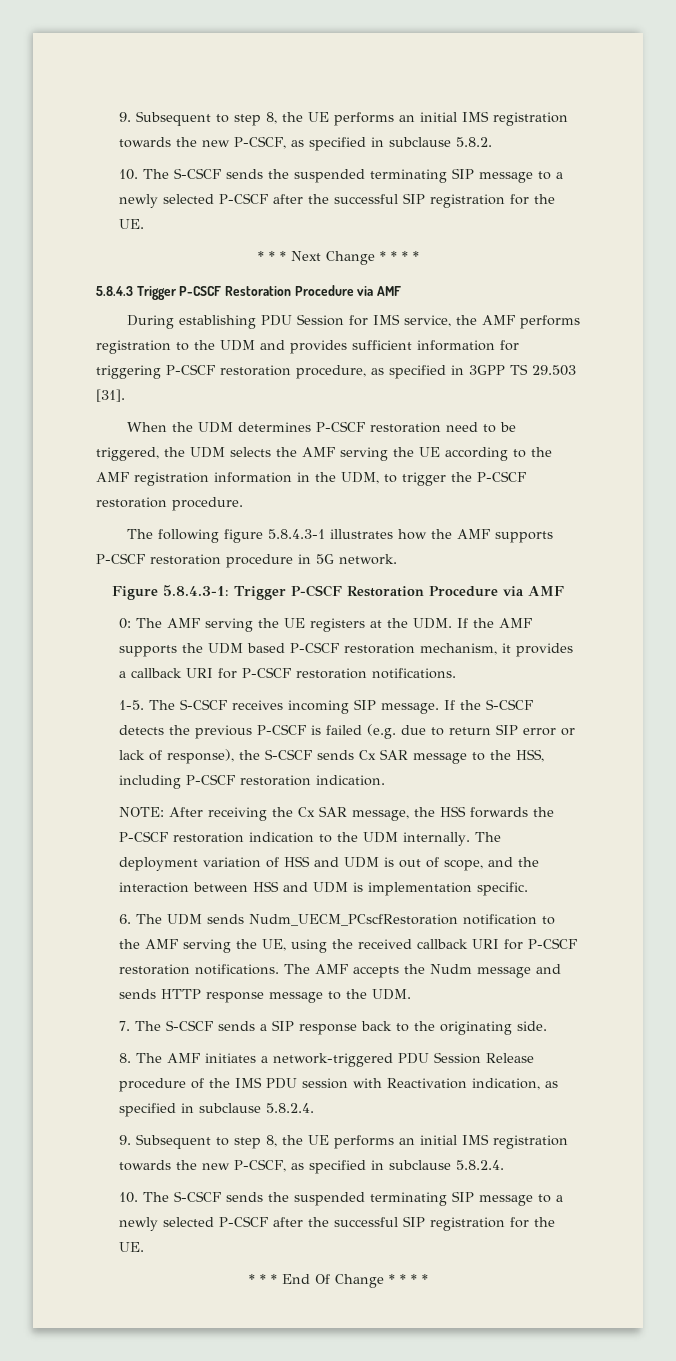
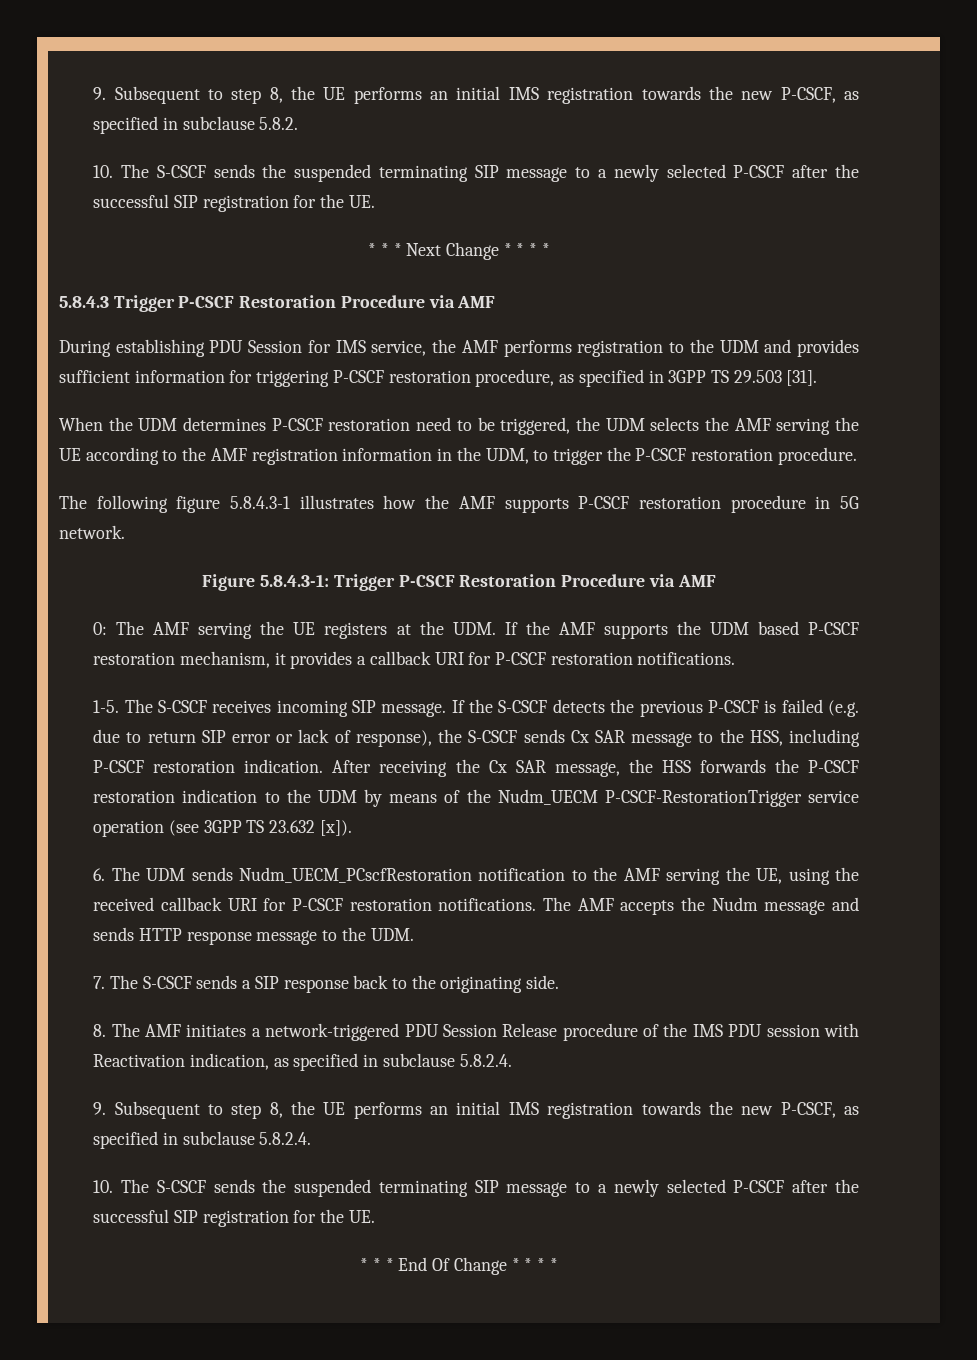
[118,807,164,817] // NOTE: -> (324, 766) none
[402,832,501,846] [118,856,539,871] [118,881,528,896] internally. The deployment variation of HSS and UDM is out of scope, and the interaction between HSS and UDM is implementation specific. -> [364,789,859,807] [93,820,352,837] by means of the Nudm_UECM P-CSCF-RestorationTrigger service operation (see 3GPP TS 23.632 [x]).

